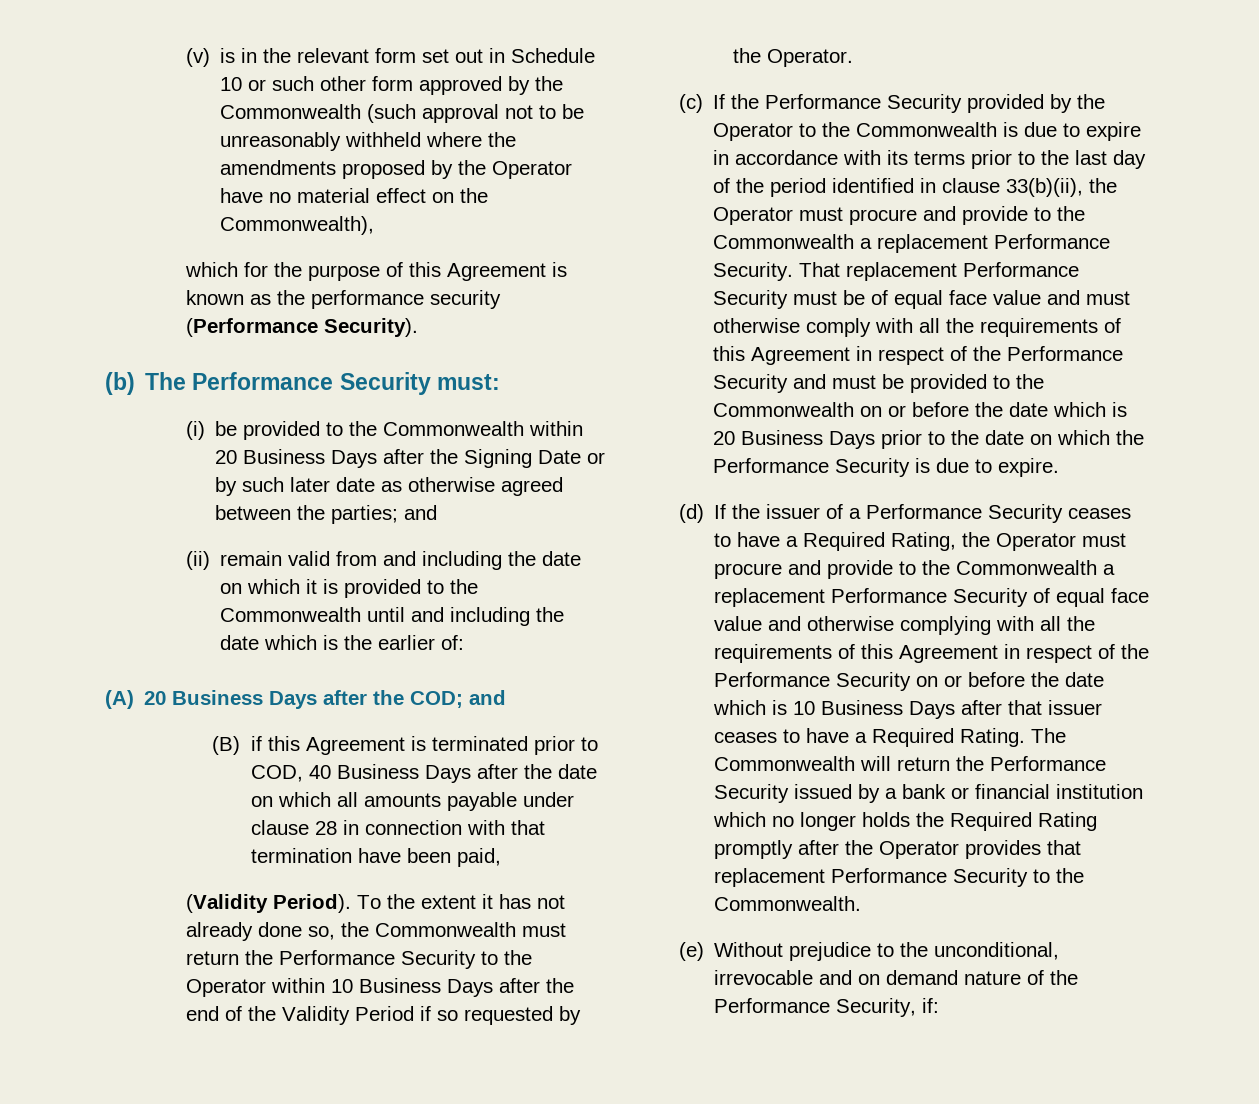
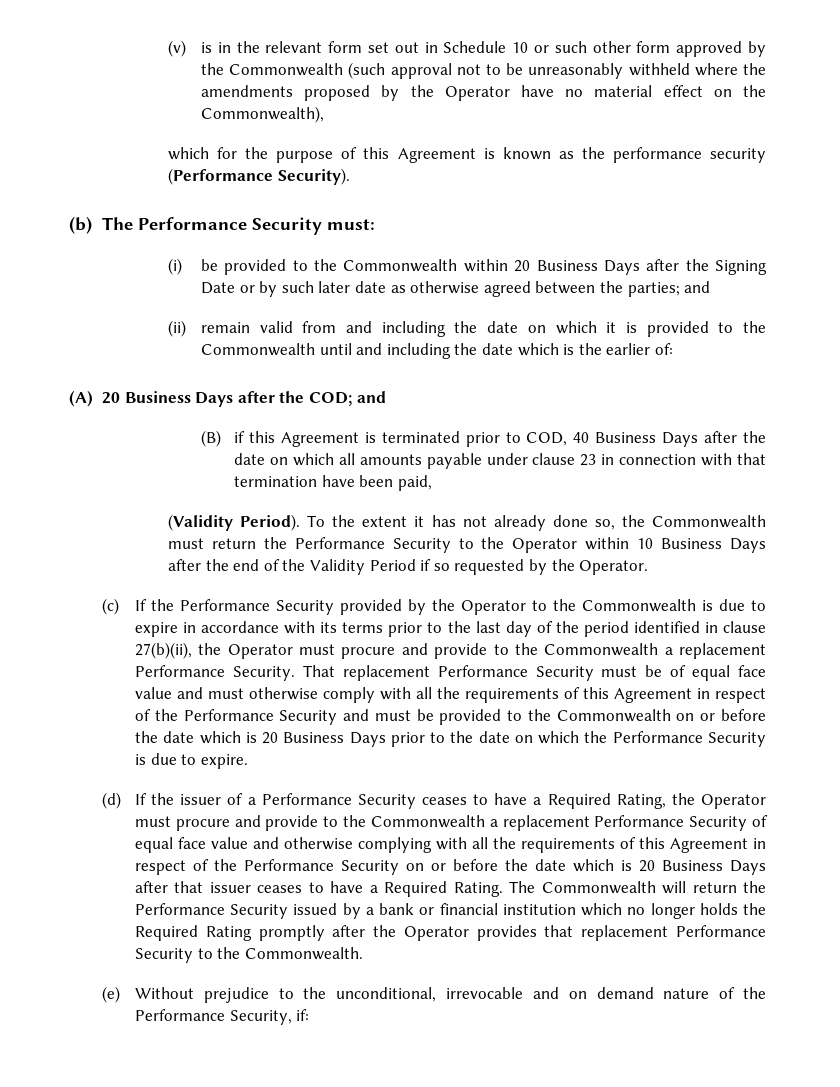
[314,821,337,835] 28 -> [580,454,597,466] 23
[1006,178,1084,197] 33(b)(ii), -> [135,642,193,659] 27(b)(ii),
[793,701,816,715] 10 -> [639,860,656,872] 20

